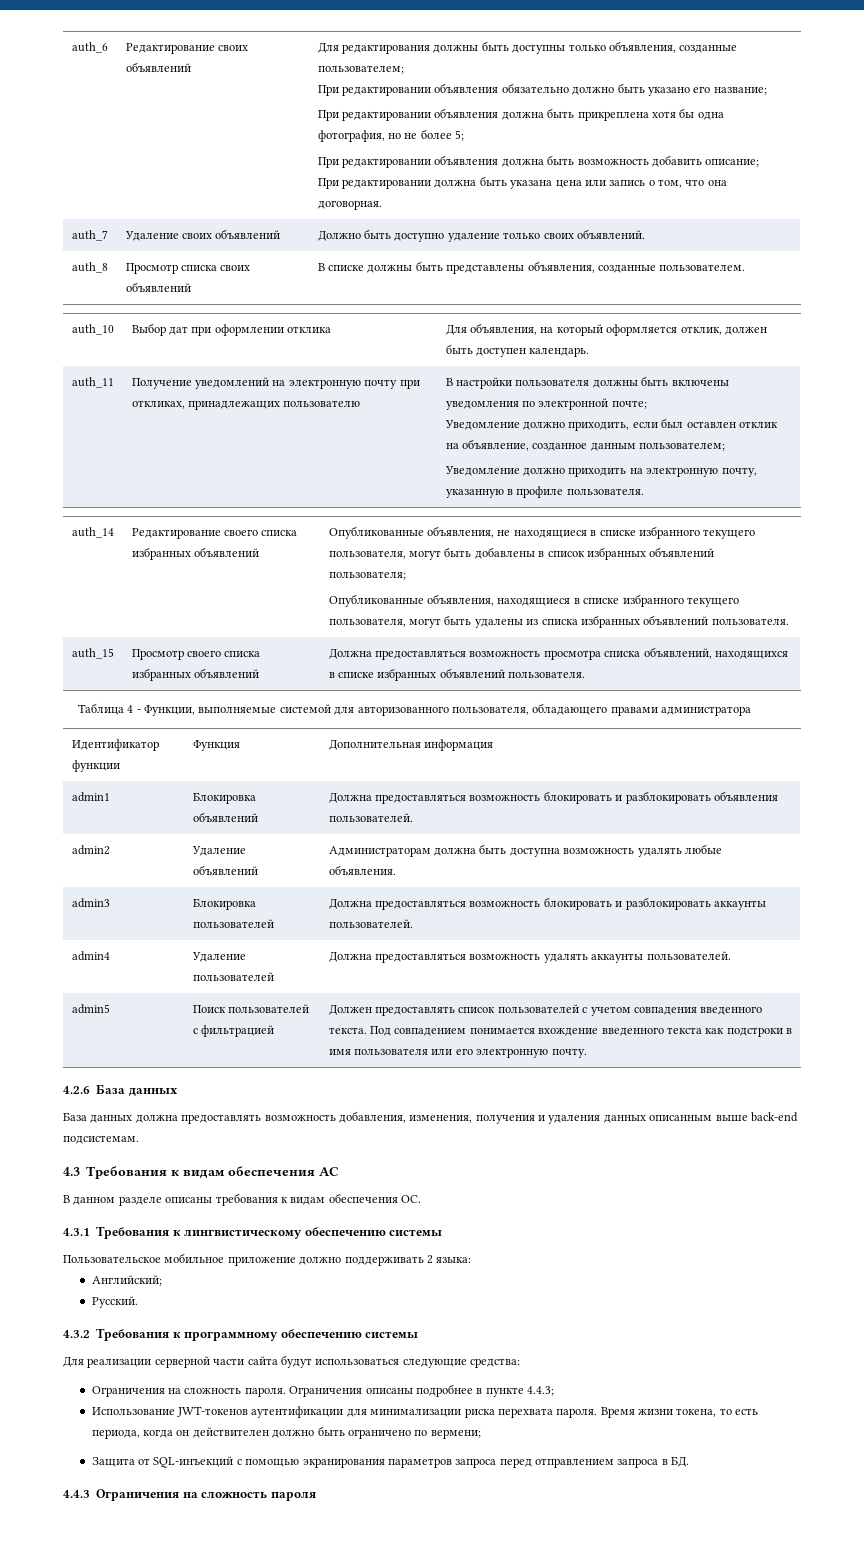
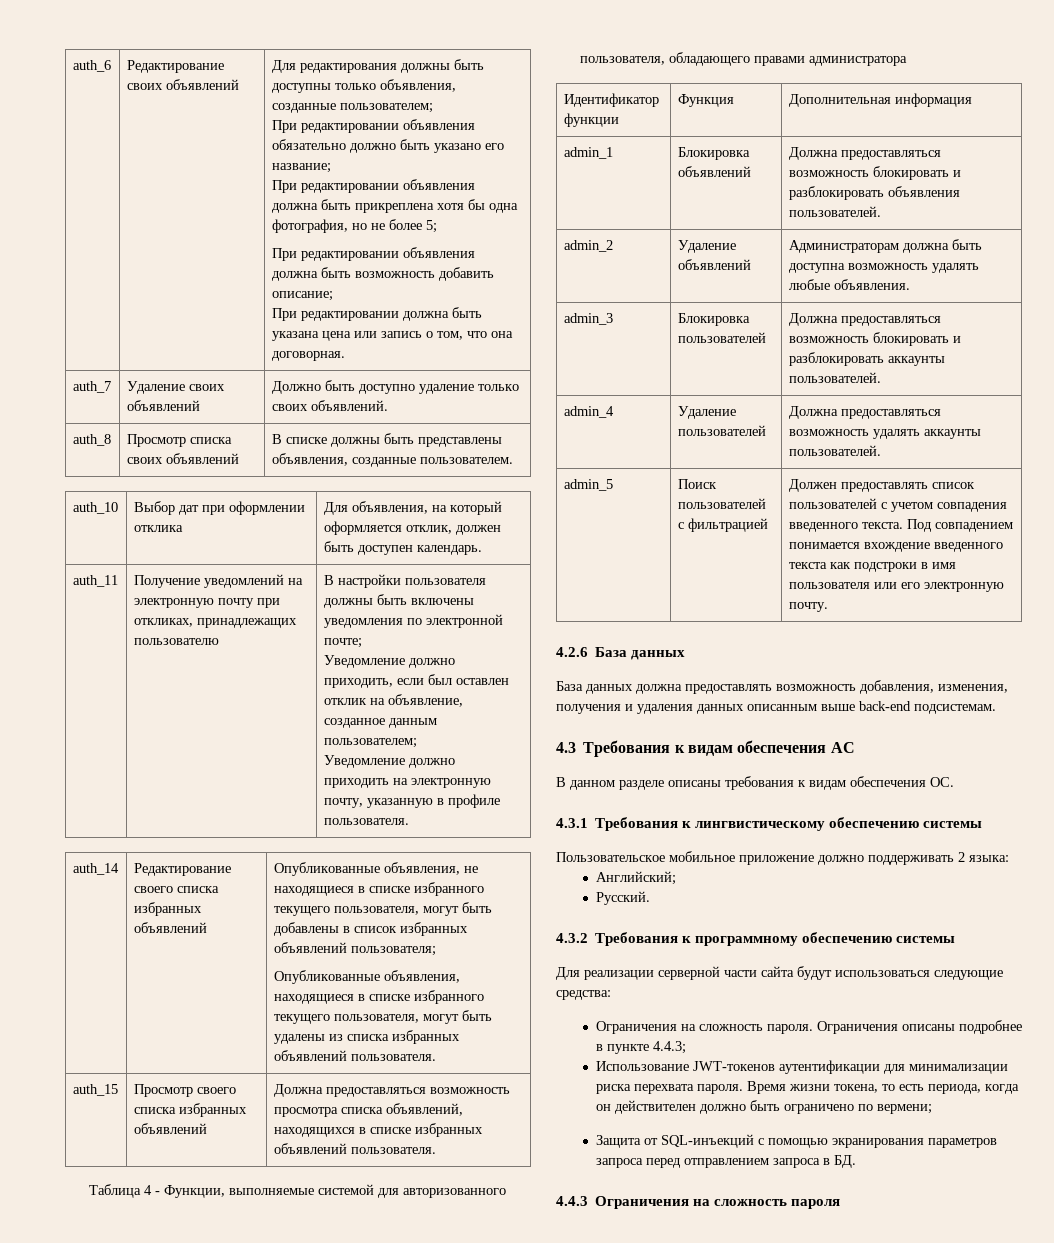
[71,792,110,802] admin1 -> [563,147,613,159] admin_1
[71,845,110,855] admin2 -> [563,240,613,252] admin_2
[71,898,110,908] admin3 -> [563,313,613,325] admin_3
[71,951,110,961] admin4 -> [563,406,614,418] admin_4
[71,1004,110,1014] admin5 -> [563,479,613,491] admin_5

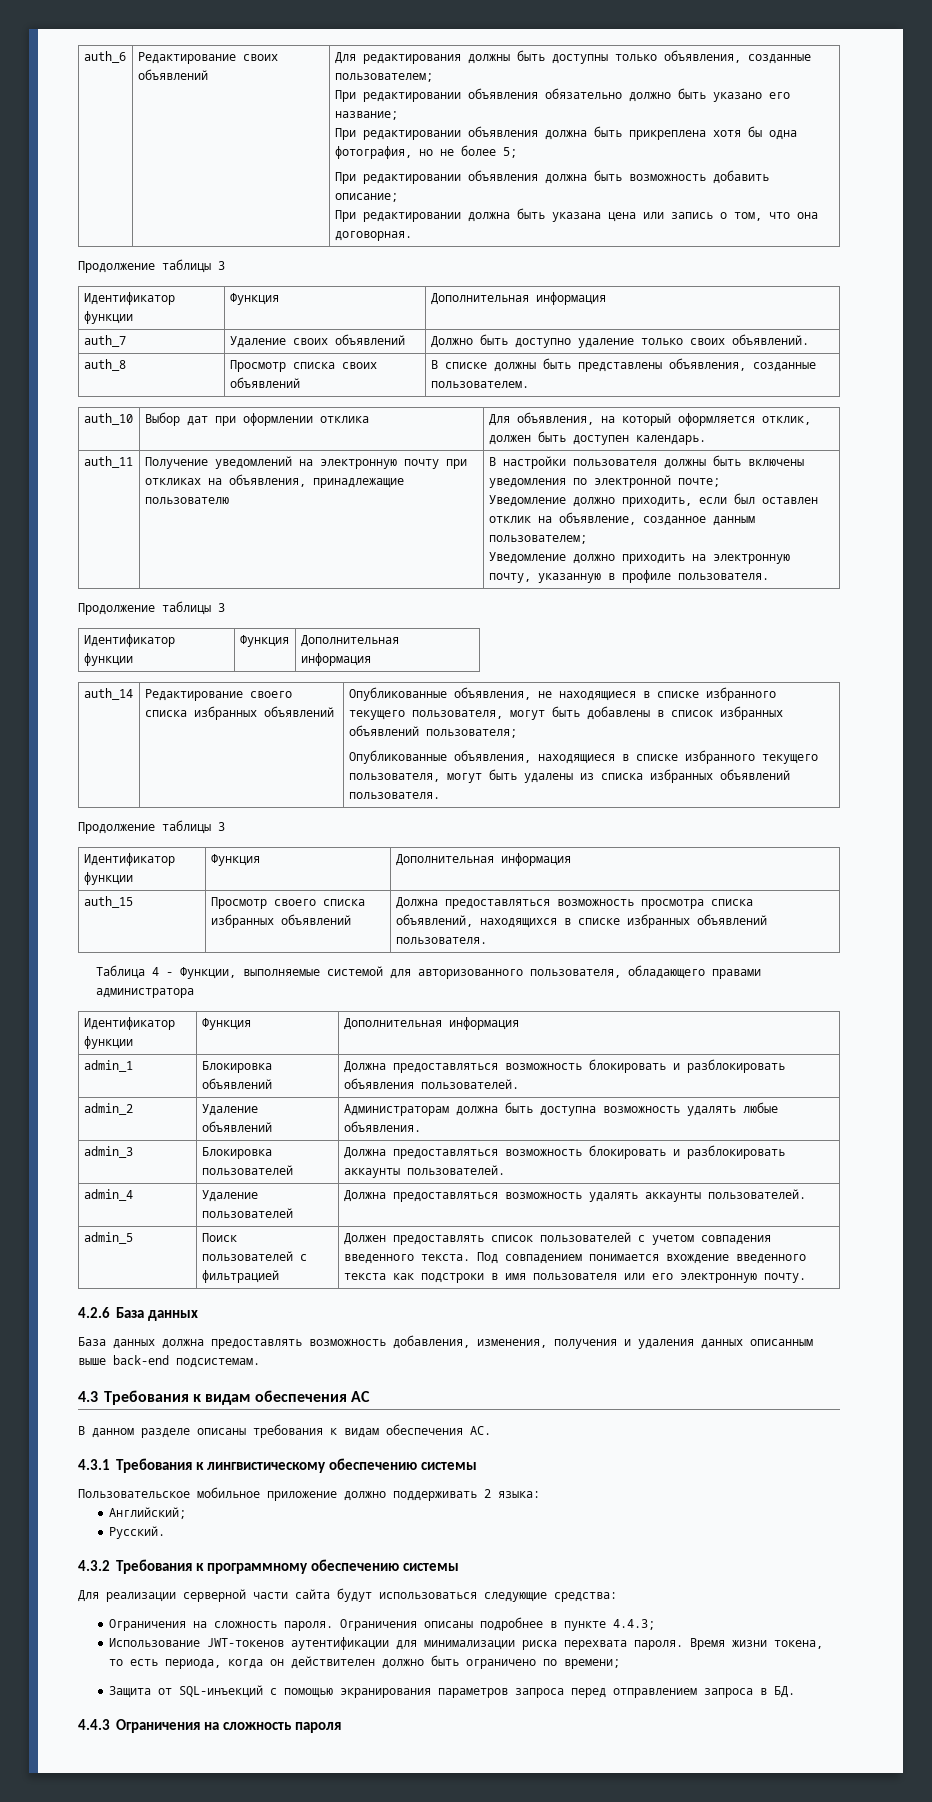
(345, 356) none -> [78,259,225,273] [83,292,175,305] [83,311,133,324] [229,293,279,305] [430,292,606,305] // Продолжение таблицы 3 // Идентификатор функции | Функция | Дополнительная информация
[133,618,297,628] откликах, принадлежащих -> [144,474,404,488] откликах на объявления, принадлежащие
(409, 821) none -> [78,601,225,615] [83,634,175,647] [83,653,133,666] [239,635,289,647] [300,635,399,647] [300,653,371,666] // Продолжение таблицы 3 // Идентификатор функции | Функция | Дополнительная информация
(436, 1057) none -> [78,820,225,834] [83,853,175,866] [83,872,133,885] [210,854,260,866] [395,853,571,866] // Продолжение таблицы 3 // Идентификатор функции | Функция | Дополнительная информация
[930,777,954,787] ОС. -> [470,1426,491,1435] АС.
[876,1104,932,1114] вермени; -> [563,1659,620,1669] времени;

